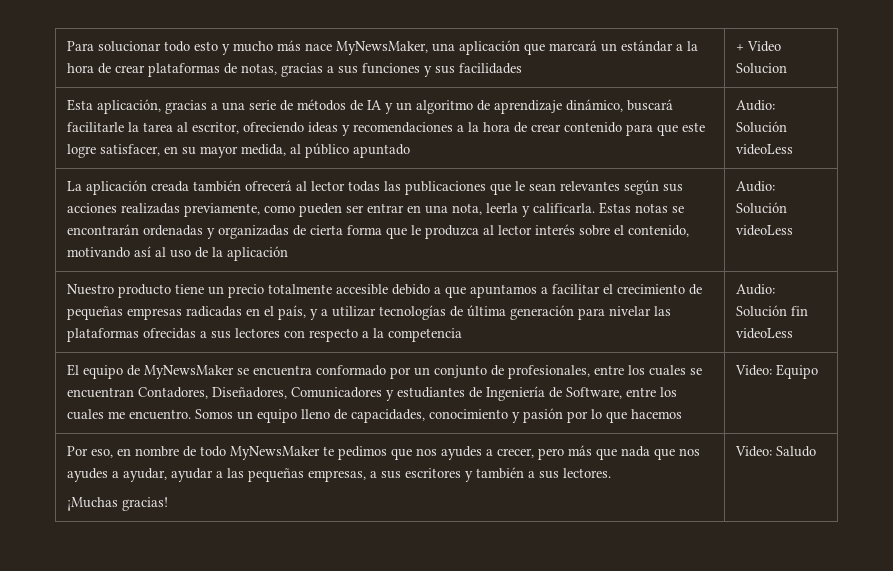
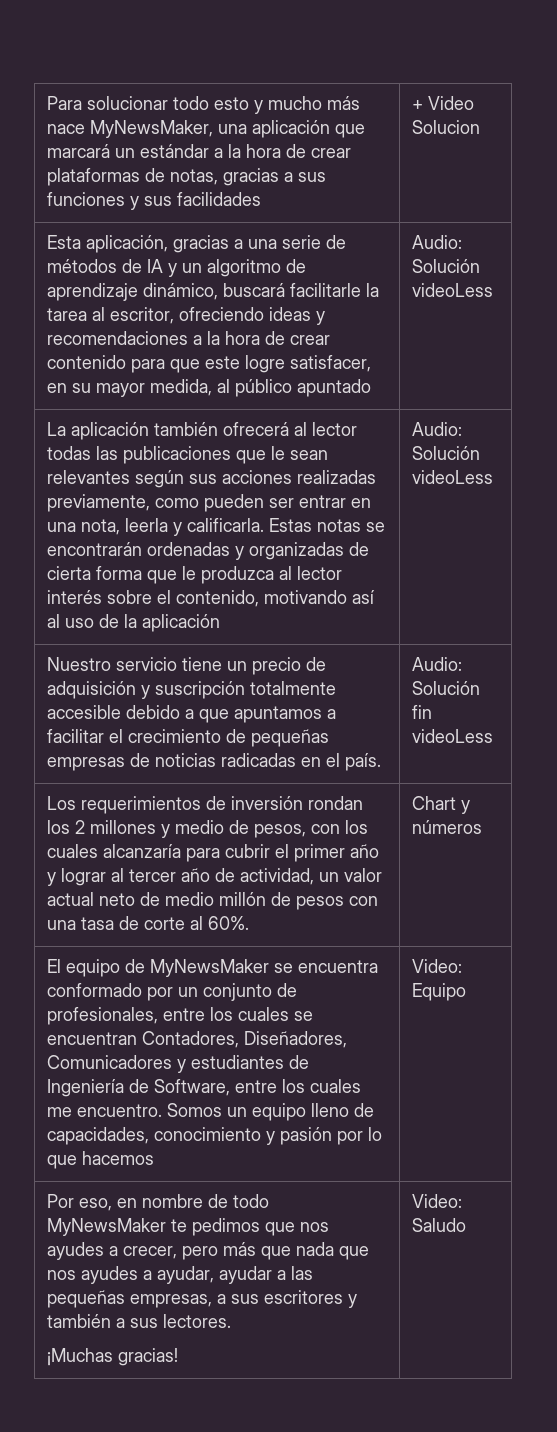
[150,181,189,192] creada -> (149, 431) none
[117,284,171,298] producto -> [115,657,177,671] servicio
(264, 291) none -> [305,657,326,671] [46,681,245,699] de adquisición y suscripción
(182, 314) none -> [129,753,216,767] de noticias
[277,305,671,320] [66,328,462,342] [735,284,775,295] [735,305,808,317] [735,328,793,339] país, y a utilizar tecnologías de última generación para nivelar las plataformas ofrecidas a sus lectores con respecto a la competencia | Audio: Solución fin videoLess -> [344,753,381,771] [411,657,462,671] [411,681,480,695] [411,705,432,719] [411,729,493,743] [46,796,363,814] [46,820,368,838] [46,844,379,862] [46,868,382,886] [46,892,378,910] [46,916,249,930] [411,796,470,814] [411,820,482,834] país. | Audio: Solución fin videoLess // Los requerimientos de inversión rondan los 2 millones y medio de pesos, con los cuales alcanzaría para cubrir el primer año y lograr al tercer año de actividad, un valor actual neto de medio millón de pesos con una tasa de corte al 60%. | Chart y números

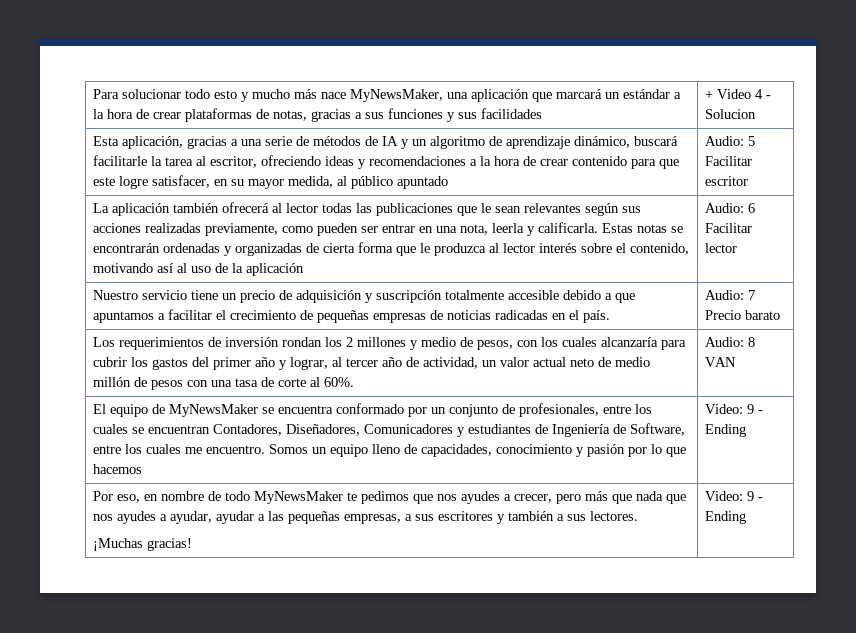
(474, 103) none -> [755,89,772,99] 4 -
[411,259,480,273] [411,283,493,297] Solución videoLess -> [748,136,756,146] [705,156,753,166] [705,176,749,186] 5 Facilitar escritor
[411,446,480,460] [411,470,493,484] Solución videoLess -> [748,203,756,213] [705,223,753,233] [705,243,738,253] 6 Facilitar lector
[411,681,480,695] [411,705,432,719] [411,729,493,743] Solución fin videoLess -> [748,290,756,300] [705,310,781,320] 7 Precio barato
[274,844,289,858] el -> [131,357,210,370] los gastos del
[60,868,106,886] lograr -> [290,357,329,370] lograr,
[411,796,470,814] [411,820,482,834] Chart y números -> [705,337,756,347] [705,357,737,367] Audio: 8 VAN
[411,983,466,1001] Equipo -> [747,404,764,414] [705,424,747,437] 9 - Ending
[411,1218,466,1232] Saludo -> [747,491,764,501] [705,511,747,524] 9 - Ending

